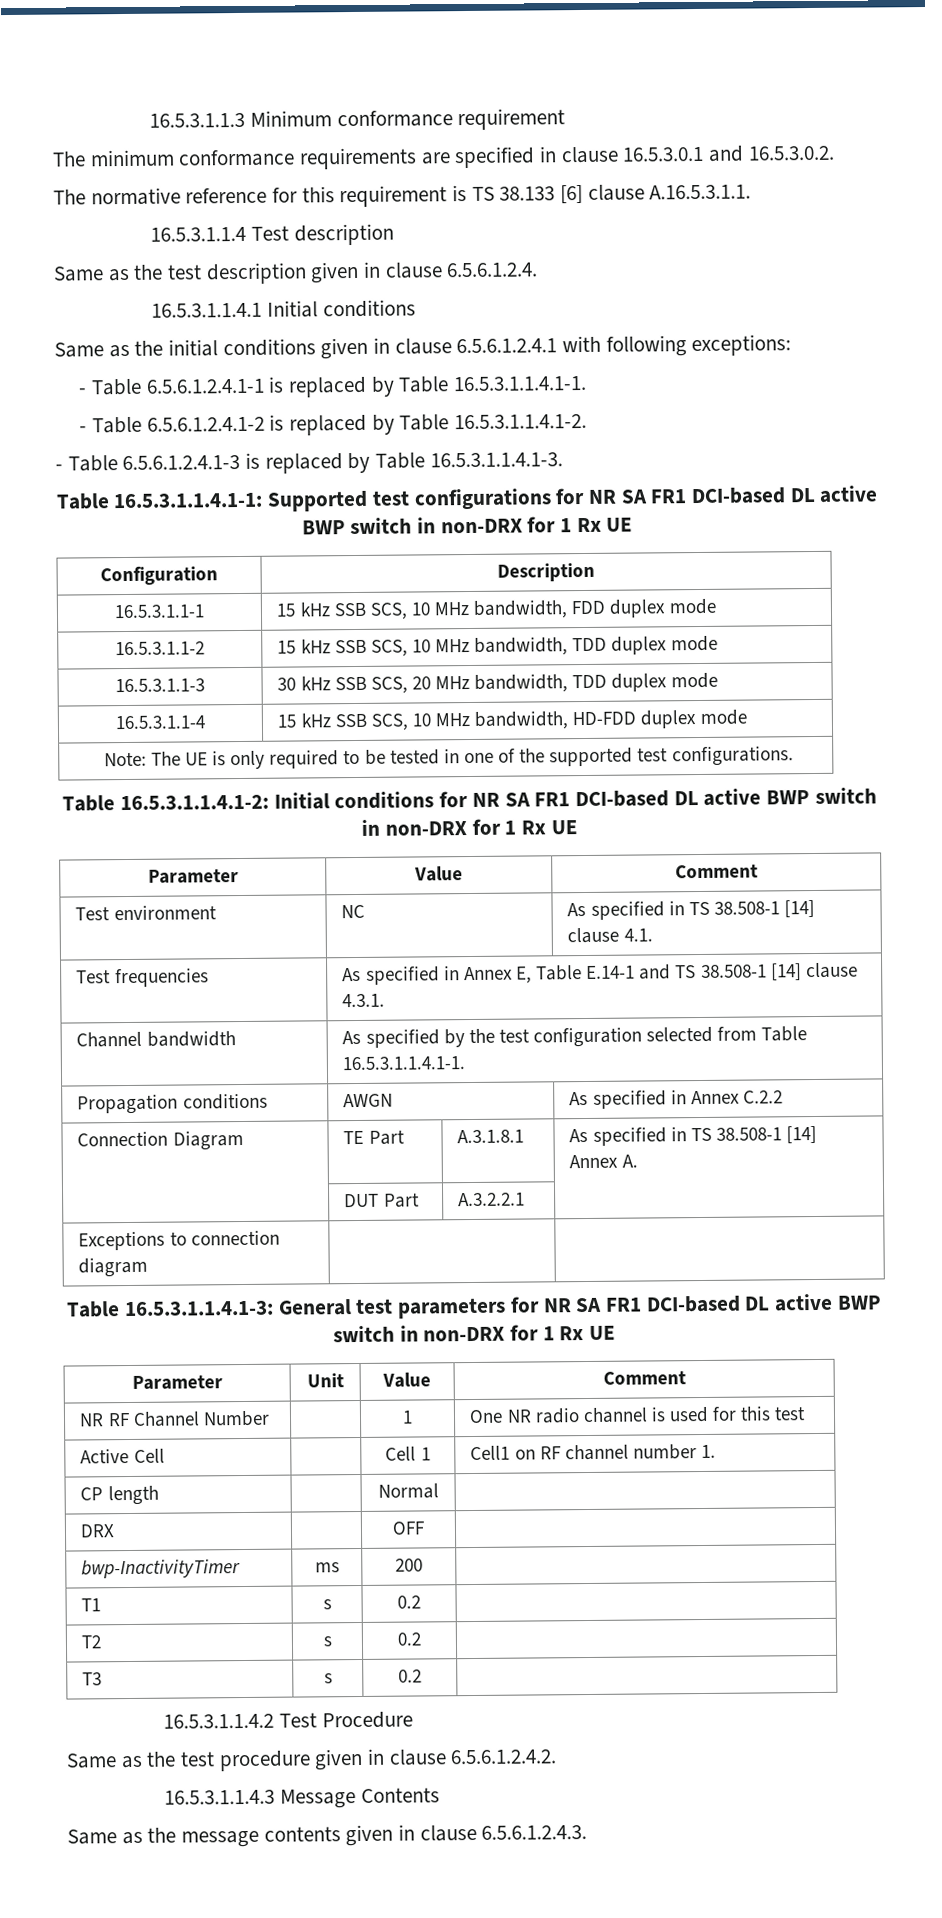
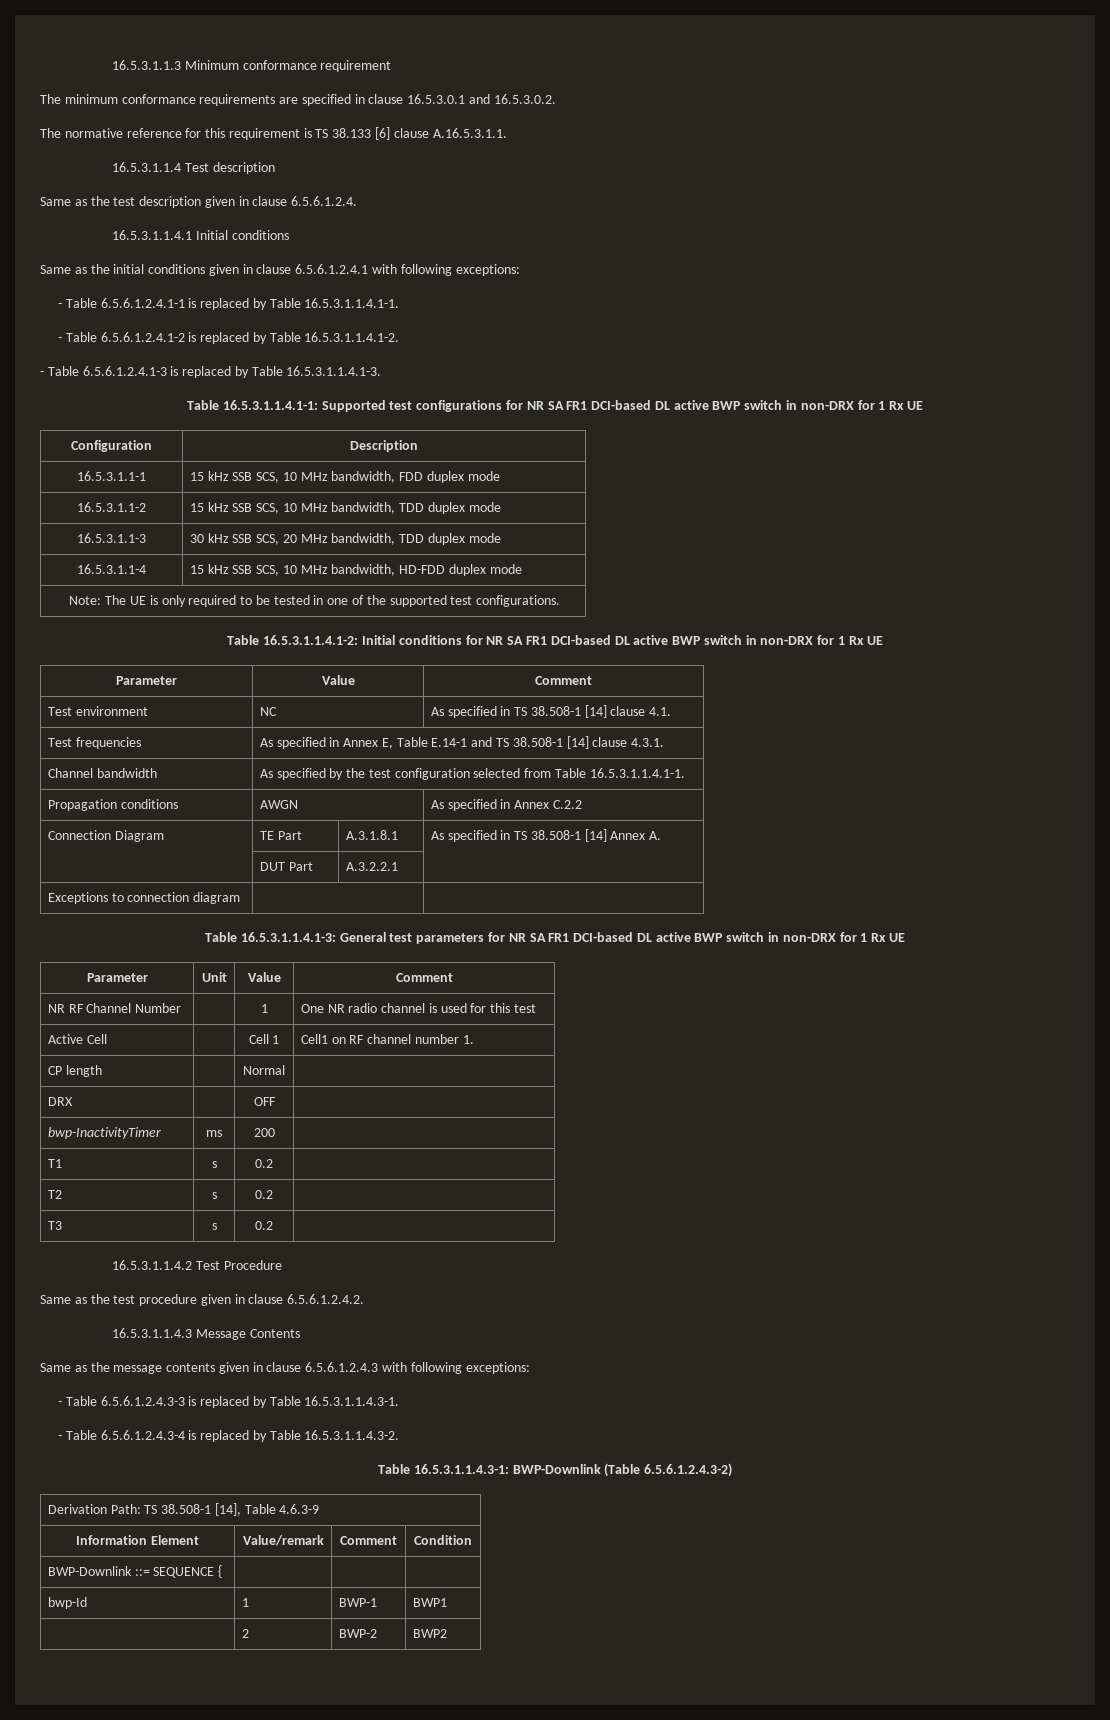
[481,1825,588,1840] 6.5.6.1.2.4.3. -> [305,1362,530,1374] [58,1396,400,1408] [58,1430,400,1442] [377,1463,733,1477] [47,1503,320,1516] [76,1535,199,1545] [242,1535,324,1546] [340,1536,397,1545] [414,1535,472,1545] [47,1565,223,1578] [47,1597,87,1609] [241,1598,249,1607] [338,1598,377,1607] [412,1598,447,1607] [241,1629,249,1638] [338,1629,377,1638] [412,1629,447,1638] 6.5.6.1.2.4.3 with following exceptions: // - Table 6.5.6.1.2.4.3-3 is replaced by Table 16.5.3.1.1.4.3-1. // - Table 6.5.6.1.2.4.3-4 is replaced by Table 16.5.3.1.1.4.3-2. // Table 16.5.3.1.1.4.3-1: BWP-Downlink (Table 6.5.6.1.2.4.3-2) // Derivation Path: TS 38.508-1 [14], Table 4.6.3-9 // Information Element | Value/remark | Comment | Condition // BWP-Downlink ::= SEQUENCE { | | | // bwp-Id | 1 | BWP-1 | BWP1 // | 2 | BWP-2 | BWP2

